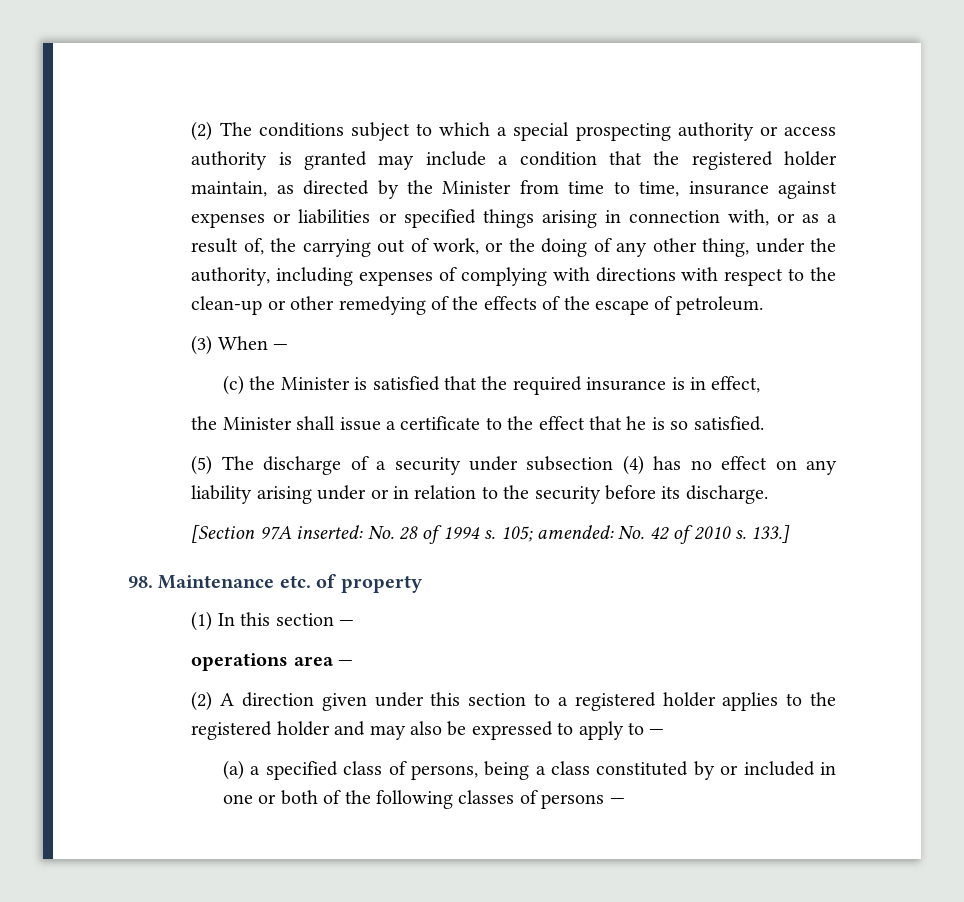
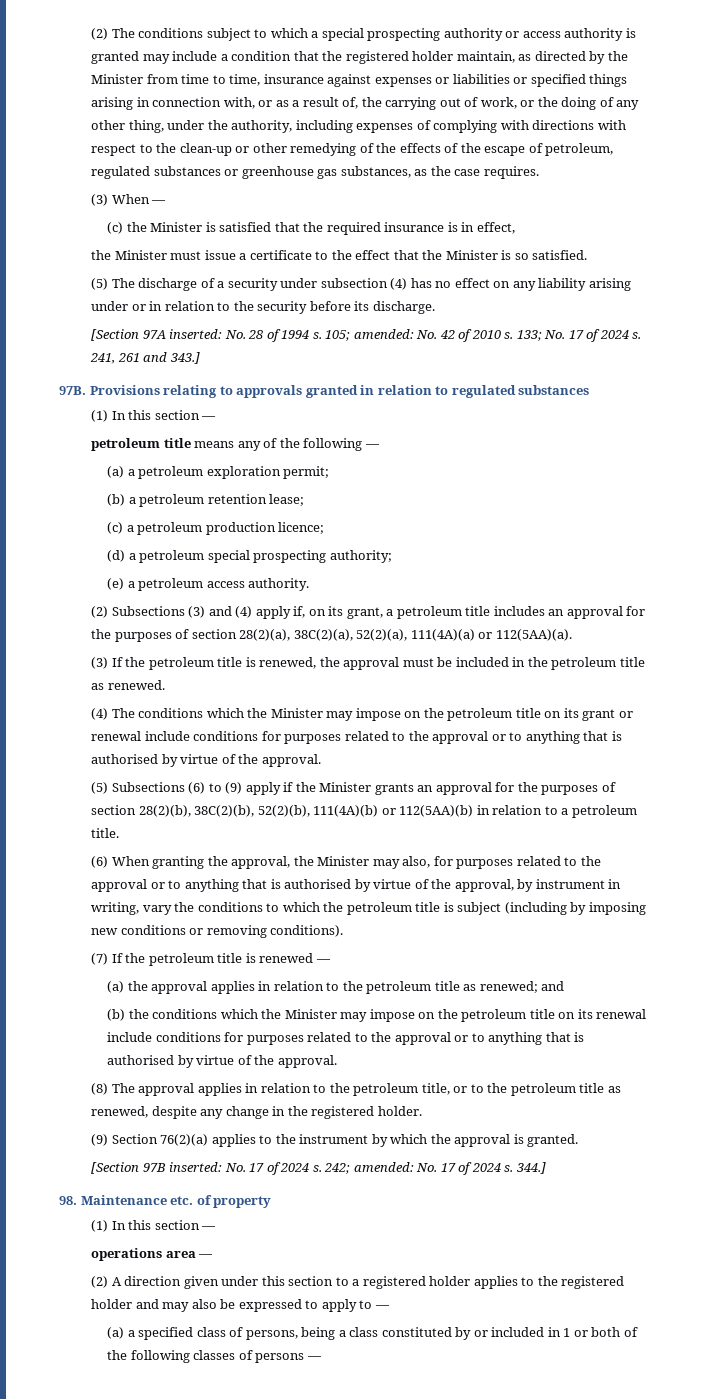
[675,296,763,315] petroleum. -> [545,143,614,156] [91,166,539,179] petroleum, regulated substances or greenhouse gas substances, as the case requires.
[296,416,336,430] shall -> [170,251,202,260] must
[626,416,647,430] he -> [422,250,498,260] the Minister
[751,525,791,543] 133.] -> [516,329,642,342] [90,352,200,364] [59,385,590,398] [91,410,217,422] [91,438,380,451] [107,466,330,479] [107,494,305,507] [107,522,325,535] [107,550,392,563] [107,578,310,591] [91,606,646,619] [91,629,572,642] [91,657,645,670] [91,680,165,690] [91,708,633,721] [91,731,622,744] [91,754,321,767] [91,782,616,795] [91,805,637,818] [91,828,120,838] [91,856,601,869] [91,879,622,892] [91,902,646,915] [91,925,344,938] [91,953,331,966] [107,981,565,994] [107,1009,647,1022] [107,1032,585,1045] [107,1055,337,1068] [91,1083,621,1096] [91,1106,422,1119] [91,1134,579,1147] [91,1162,546,1175] 133; No. 17 of 2024 s. 241, 261 and 343.] // 97B. Provisions relating to approvals granted in relation to regulated substances // (1) In this section — // petroleum title means any of the following — // (a) a petroleum exploration permit; // (b) a petroleum retention lease; // (c) a petroleum production licence; // (d) a petroleum special prospecting authority; // (e) a petroleum access authority. // (2) Subsections (3) and (4) apply if, on its grant, a petroleum title includes an approval for the purposes of section 28(2)(a), 38C(2)(a), 52(2)(a), 111(4A)(a) or 112(5AA)(a). // (3) If the petroleum title is renewed, the approval must be included in the petroleum title as renewed. // (4) The conditions which the Minister may impose on the petroleum title on its grant or renewal include conditions for purposes related to the approval or to anything that is authorised by virtue of the approval. // (5) Subsections (6) to (9) apply if the Minister grants an approval for the purposes of section 28(2)(b), 38C(2)(b), 52(2)(b), 111(4A)(b) or 112(5AA)(b) in relation to a petroleum title. // (6) When granting the approval, the Minister may also, for purposes related to the approval or to anything that is authorised by virtue of the approval, by instrument in writing, vary the conditions to which the petroleum title is subject (including by imposing new conditions or removing conditions). // (7) If the petroleum title is renewed — // (a) the approval applies in relation to the petroleum title as renewed; and // (b) the conditions which the Minister may impose on the petroleum title on its renewal include conditions for purposes related to the approval or to anything that is authorised by virtue of the approval. // (8) The approval applies in relation to the petroleum title, or to the petroleum title as renewed, despite any change in the registered holder. // (9) Section 76(2)(a) applies to the instrument by which the approval is granted. // [Section 97B inserted: No. 17 of 2024 s. 242; amended: No. 17 of 2024 s. 344.]
[223,794,254,804] one -> [563,1328,571,1337] 1

